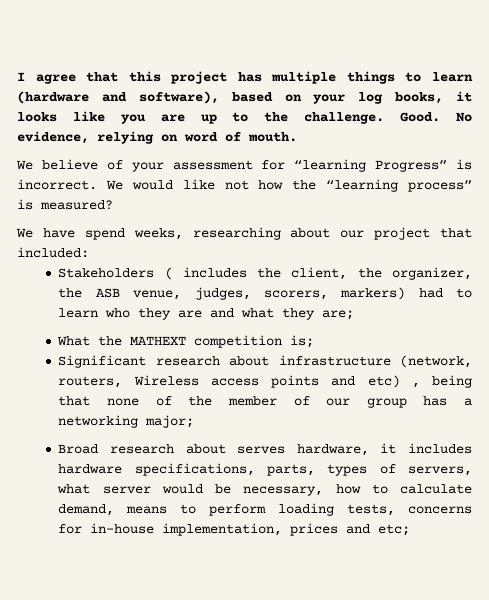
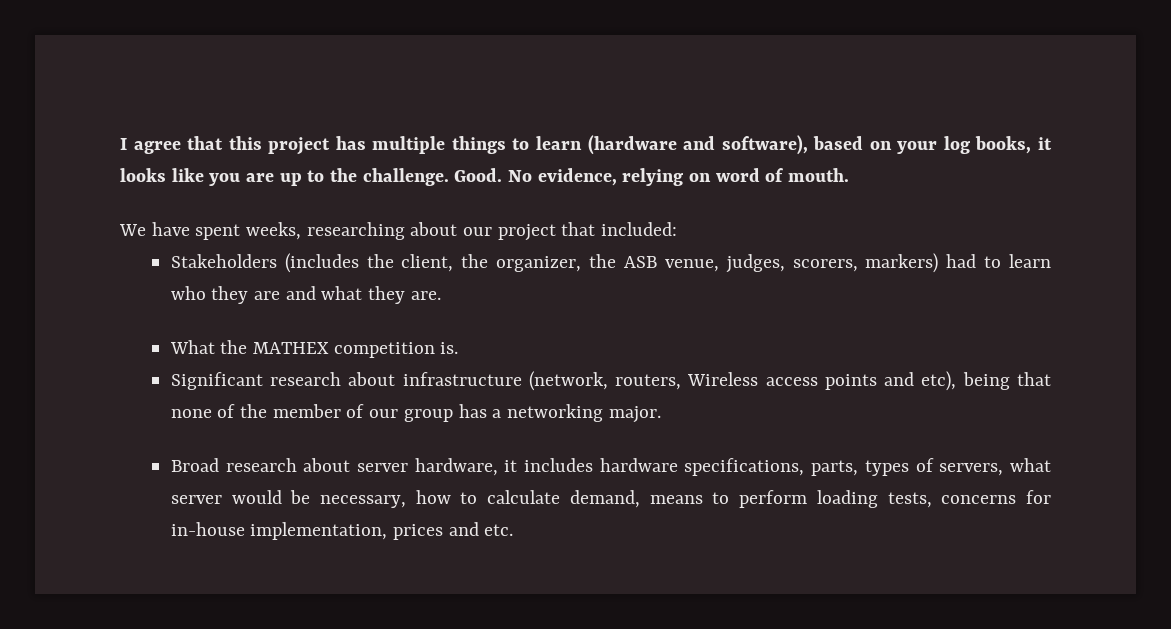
[16,159,472,172] [17,179,472,192] [17,199,113,210] // We believe of your assessment for “learning Progress” is incorrect. We would like not how the “learning process” is measured? -> (850, 175) none
[84,228,125,240] spend -> [195,224,241,240] spent
[164,267,247,280] ( includes -> [284,253,359,273] (includes
[322,310,355,320] are; -> [410,291,441,300] are.
[130,335,315,348] MATHEXT competition is; -> [253,342,459,358] MATHEX competition is.
[367,375,420,388] etc) , -> [921,371,957,391] etc),
[145,415,195,428] major; -> [608,406,661,423] major.
[237,446,286,454] serves -> [356,463,408,472] server
[378,524,411,536] etc; -> [484,524,514,536] etc.

